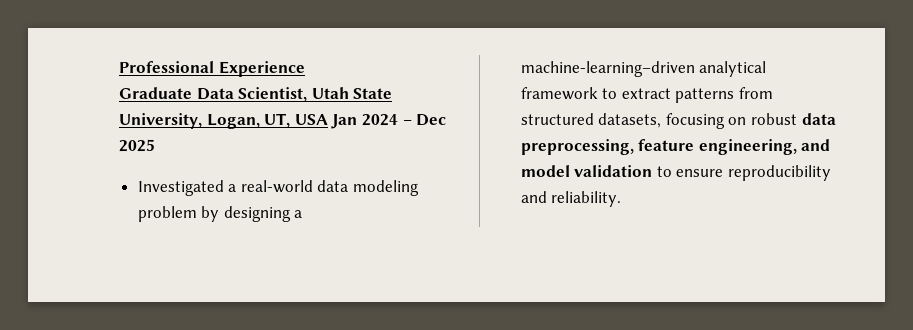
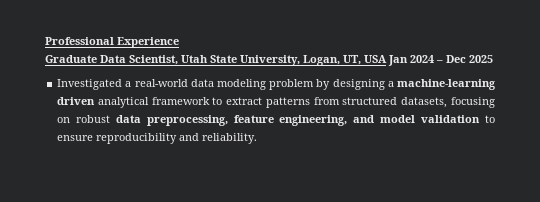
[520,61,695,77] machine-learning–driven -> [397,79,496,90] [57,97,96,105] machine-learning driven

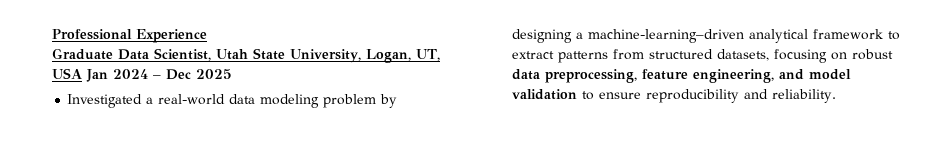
[397,79,496,90] [57,97,96,105] machine-learning driven -> [588,29,745,43] machine-learning–driven

